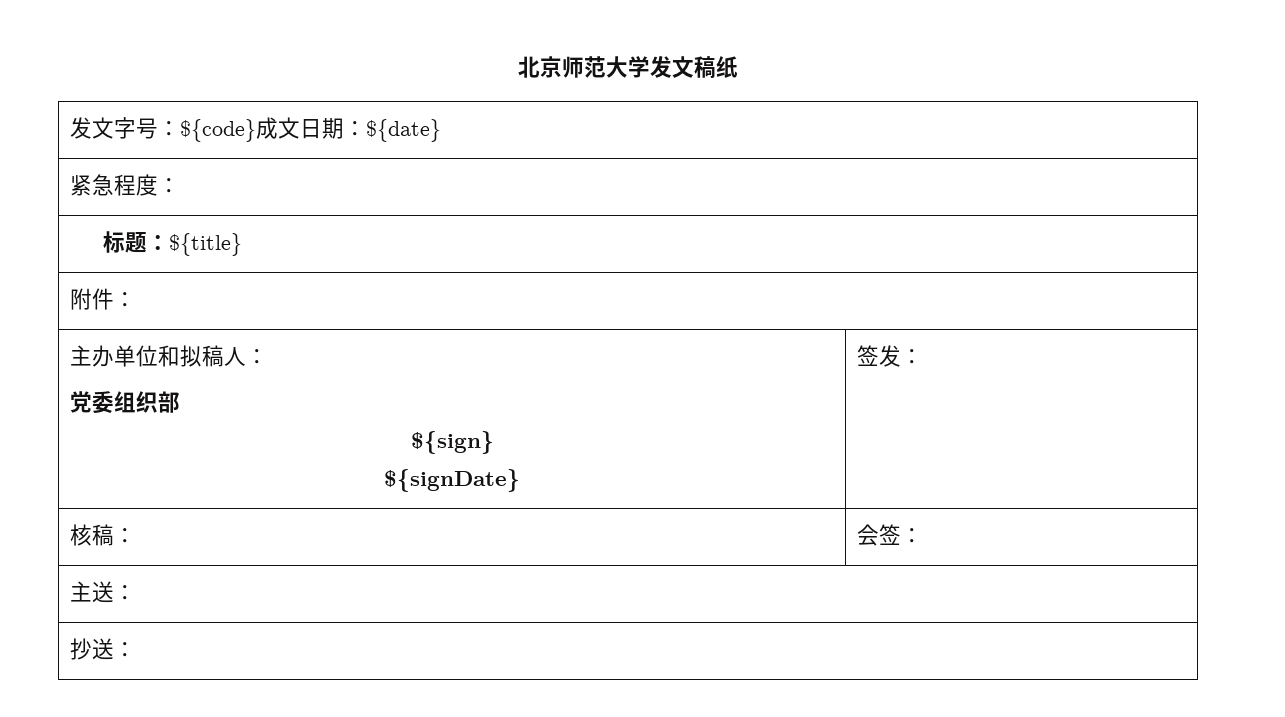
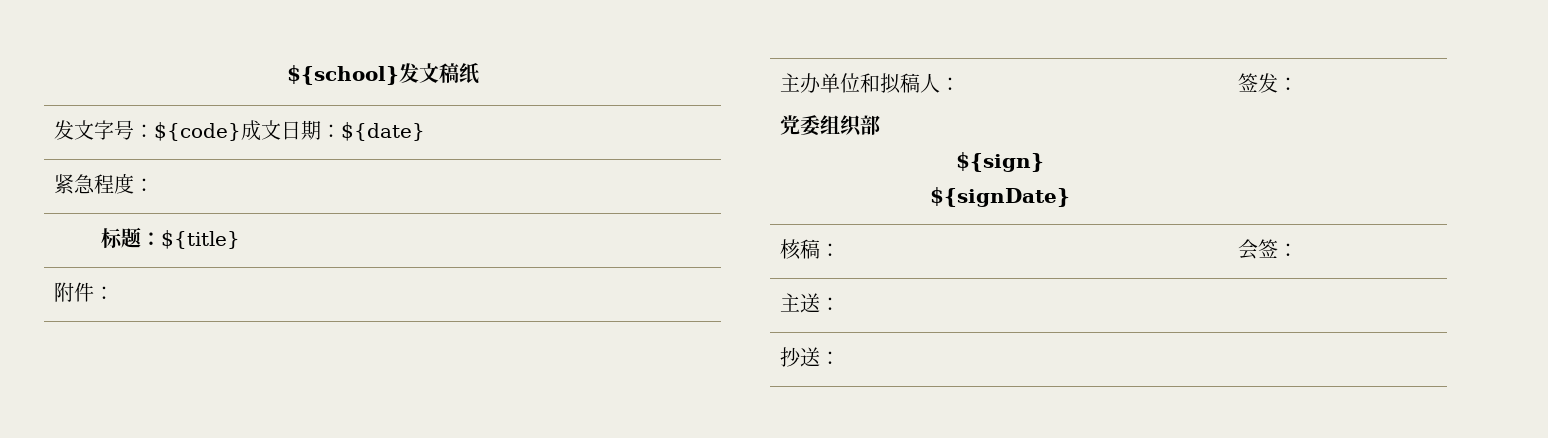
[518,56,650,78] 北京师范大学 -> [286,65,399,85] ${school}

